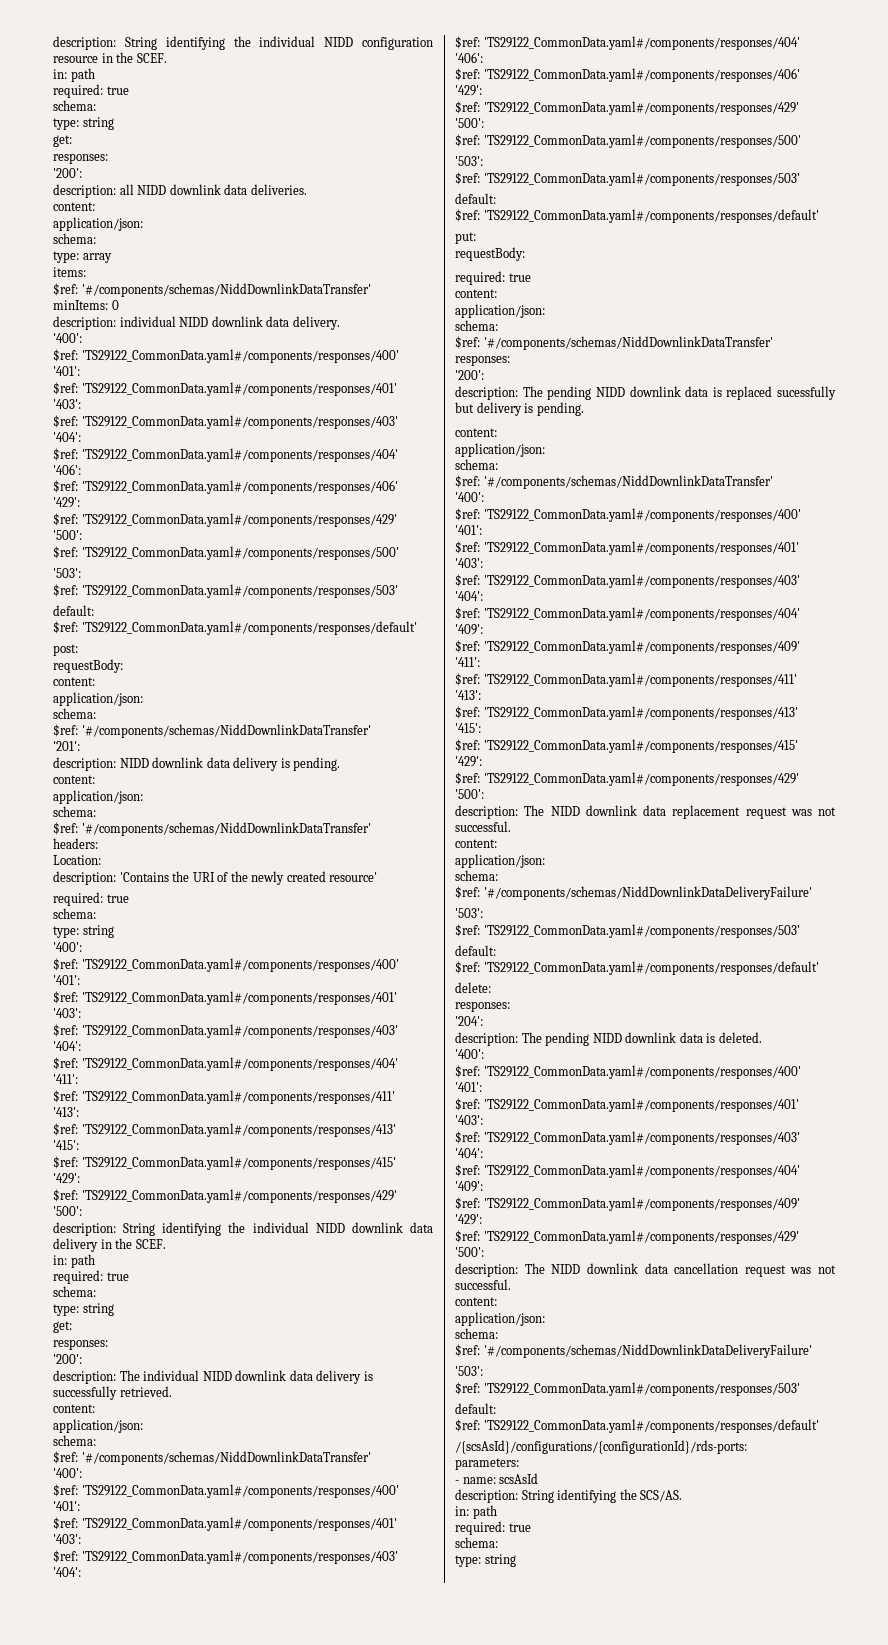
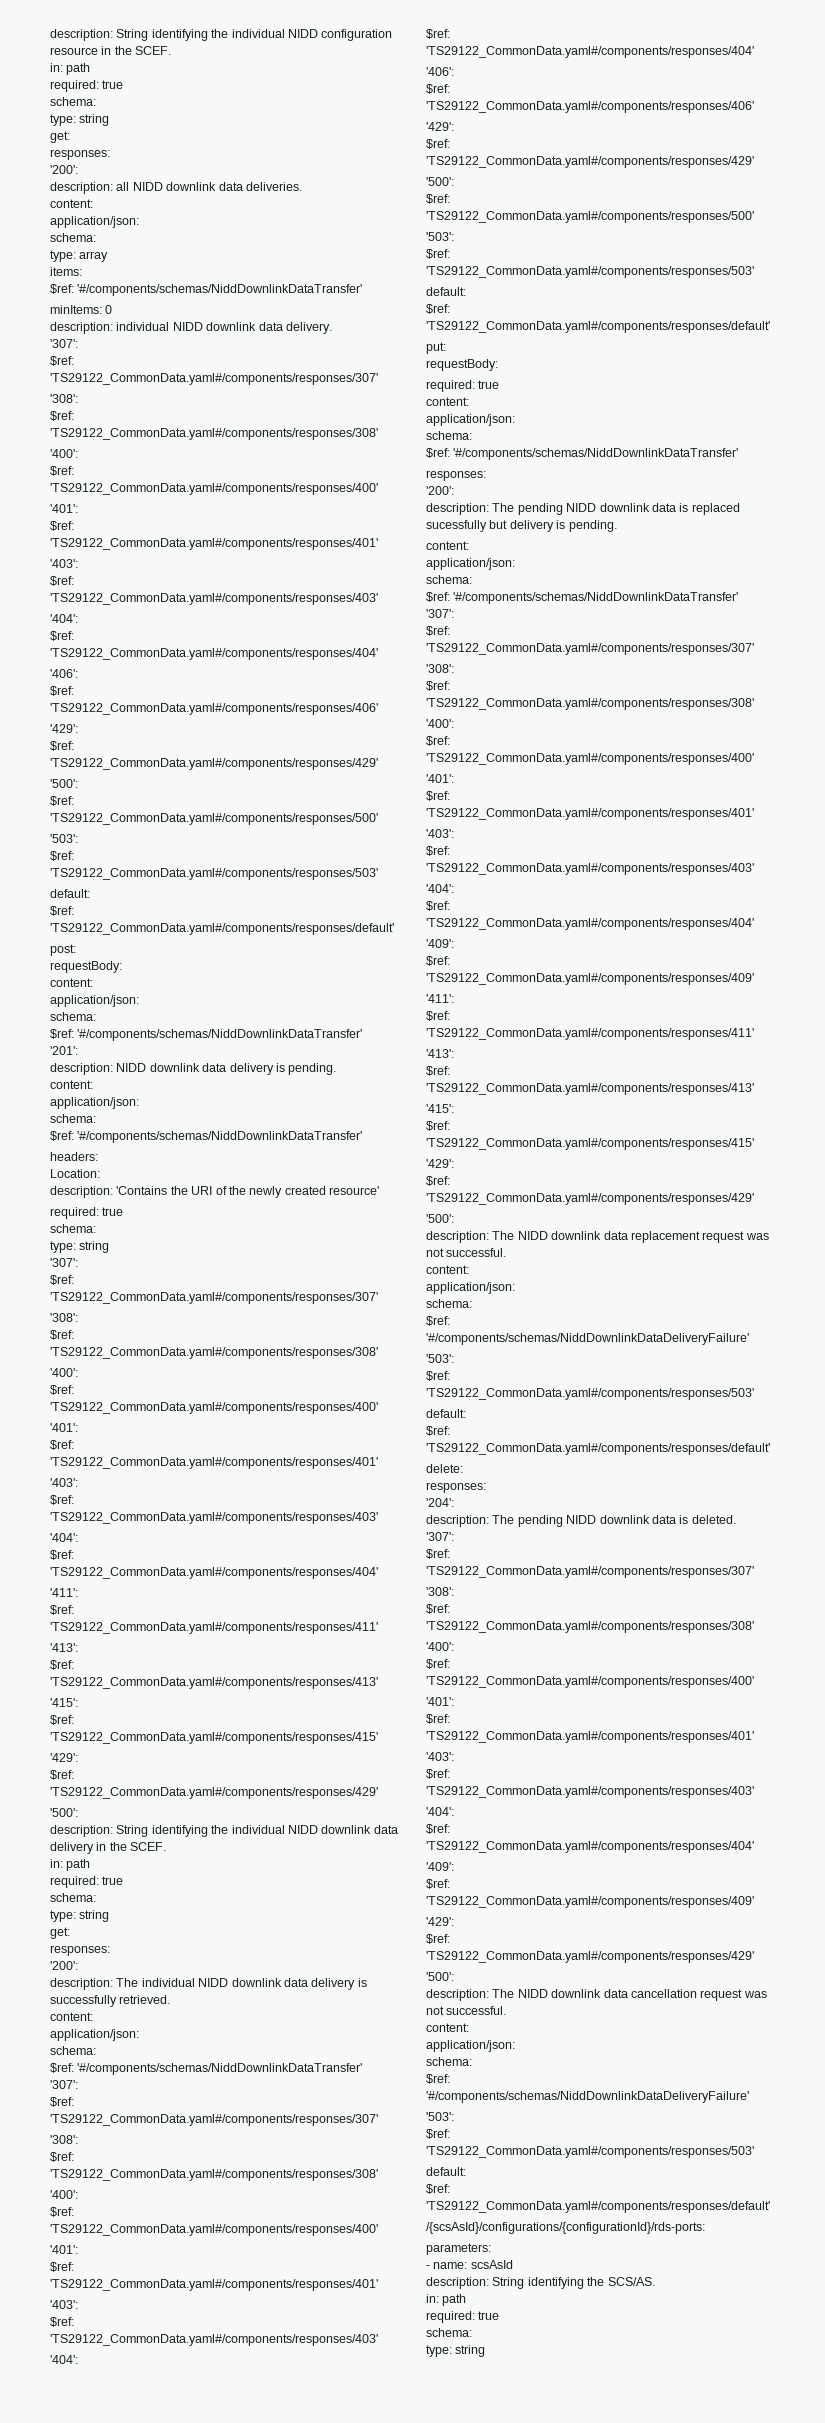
(340, 323) none -> [50,339,78,348] [50,356,74,366] [50,373,378,385] [50,394,78,403] [50,411,74,421] [50,428,378,440] // '307': // $ref: 'TS29122_CommonData.yaml#/components/responses/307' // '308': // $ref: 'TS29122_CommonData.yaml#/components/responses/308'
(114, 931) none -> [50,1258,78,1267] [50,1275,74,1285] [50,1292,378,1304] [50,1313,78,1322] [50,1330,74,1340] [50,1347,378,1359] // '307': // $ref: 'TS29122_CommonData.yaml#/components/responses/307' // '308': // $ref: 'TS29122_CommonData.yaml#/components/responses/308'
(371, 1458) none -> [50,2080,78,2089] [50,2097,74,2107] [50,2114,378,2126] [50,2135,78,2144] [50,2152,74,2162] [50,2169,378,2181] // '307': // $ref: 'TS29122_CommonData.yaml#/components/responses/307' // '308': // $ref: 'TS29122_CommonData.yaml#/components/responses/308'
(773, 482) none -> [426,609,454,618] [426,626,450,636] [426,643,754,655] [426,664,454,673] [426,681,450,691] [426,698,754,710] // '307': // $ref: 'TS29122_CommonData.yaml#/components/responses/307' // '308': // $ref: 'TS29122_CommonData.yaml#/components/responses/308'
(762, 1037) none -> [426,1532,454,1541] [426,1549,450,1559] [426,1566,754,1578] [426,1587,454,1596] [426,1604,450,1614] [426,1621,754,1633] // '307': // $ref: 'TS29122_CommonData.yaml#/components/responses/307' // '308': // $ref: 'TS29122_CommonData.yaml#/components/responses/308'

